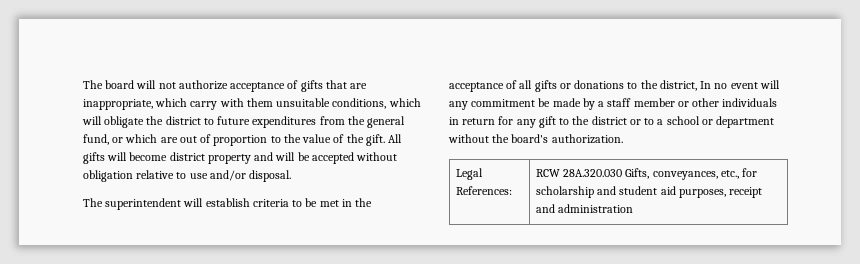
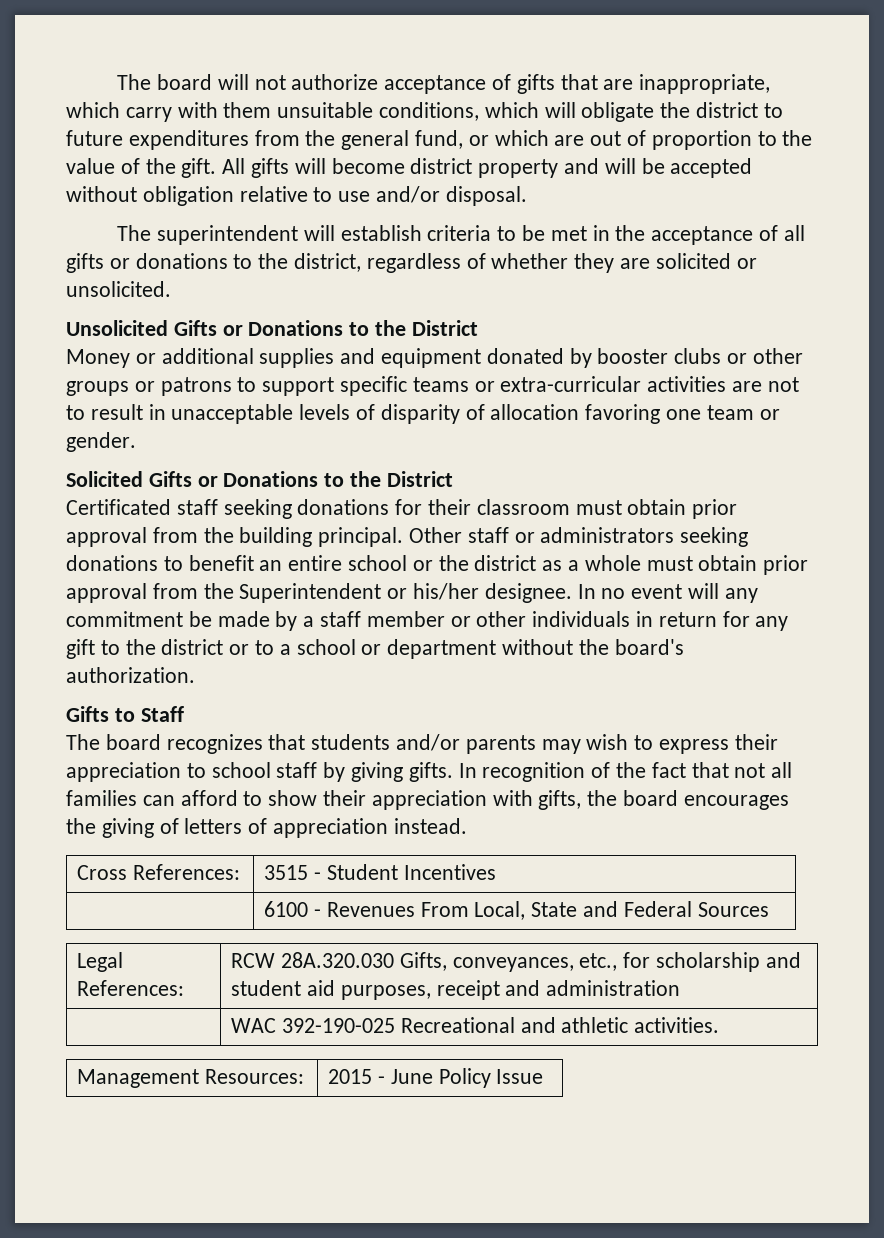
(697, 85) none -> [366,253,757,273] [66,281,171,297] [66,320,478,336] [66,348,803,368] [66,376,799,396] [66,404,780,424] [66,432,136,452] [66,471,453,487] [66,499,738,519] [66,527,749,547] [66,555,809,575] [66,583,572,603] regardless of whether they are solicited or unsolicited. // Unsolicited Gifts or Donations to the District // Money or additional supplies and equipment donated by booster clubs or other groups or patrons to support specific teams or extra-curricular activities are not to result in unacceptable levels of disparity of allocation favoring one team or gender. // Solicited Gifts or Donations to the District // Certificated staff seeking donations for their classroom must obtain prior approval from the building principal. Other staff or administrators seeking donations to benefit an entire school or the district as a whole must obtain prior approval from the Superintendent or his/her designee.
(623, 139) none -> [66,706,184,722] [66,734,778,754] [66,762,793,782] [66,790,789,810] [66,818,467,838] [77,864,240,880] [264,864,496,880] [264,901,769,920] // Gifts to Staff // The board recognizes that students and/or parents may wish to express their appreciation to school staff by giving gifts. In recognition of the fact that not all families can afford to show their appreciation with gifts, the board encourages the giving of letters of appreciation instead. // Cross References: | 3515 - Student Incentives // | 6100 - Revenues From Local, State and Federal Sources
(634, 208) none -> [231,1017,720,1033] [77,1069,304,1088] [328,1068,544,1088] // | WAC 392-190-025 Recreational and athletic activities. // Management Resources: | 2015 - June Policy Issue

